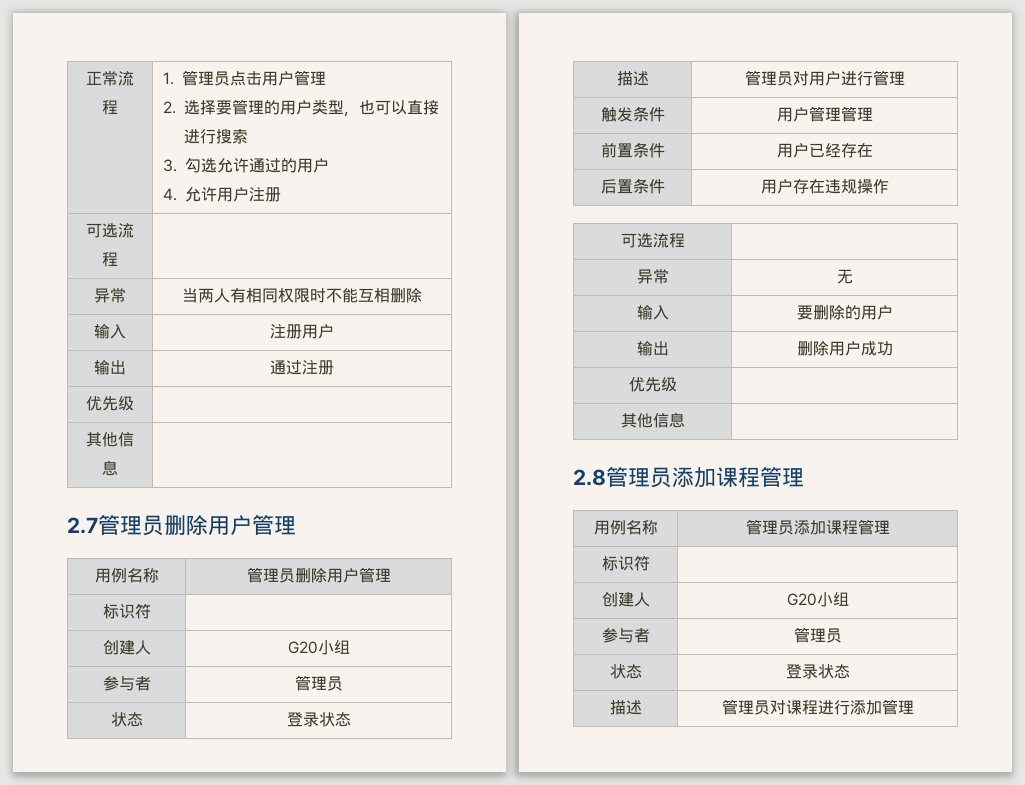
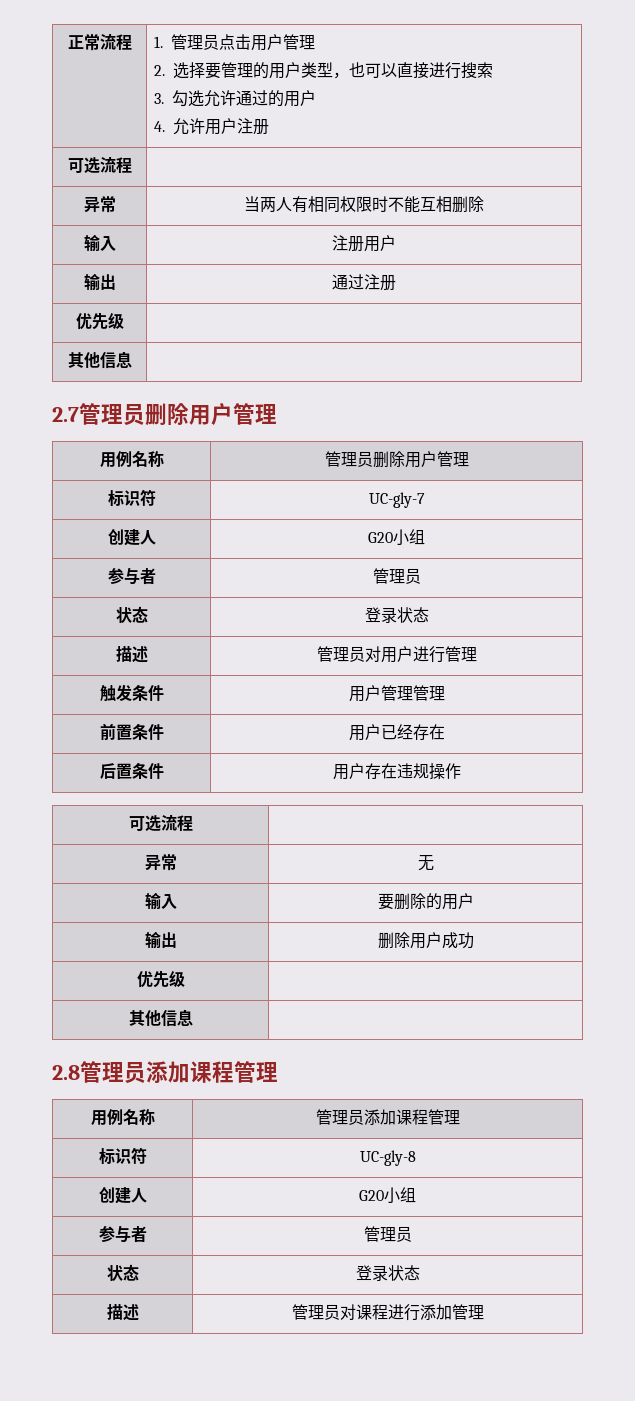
(151, 611) none -> [368,492,425,508] UC-gly-7
(650, 563) none -> [359,1150,416,1166] UC-gly-8

